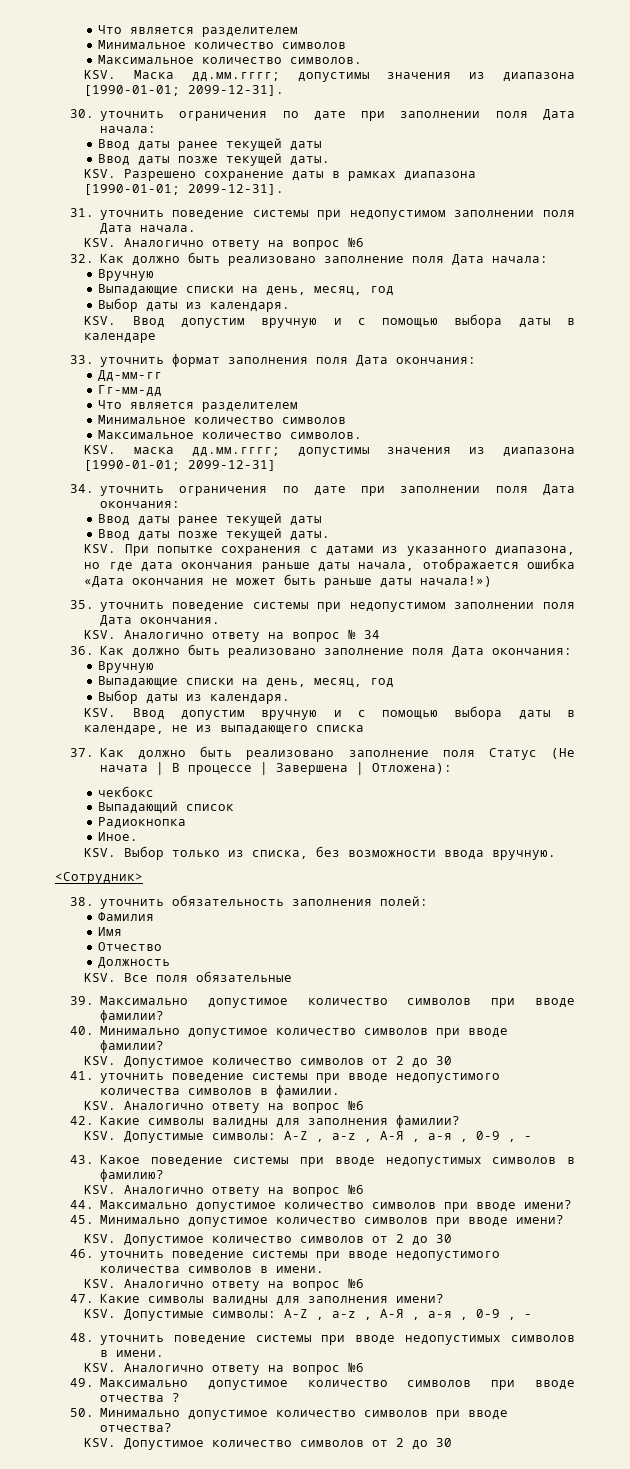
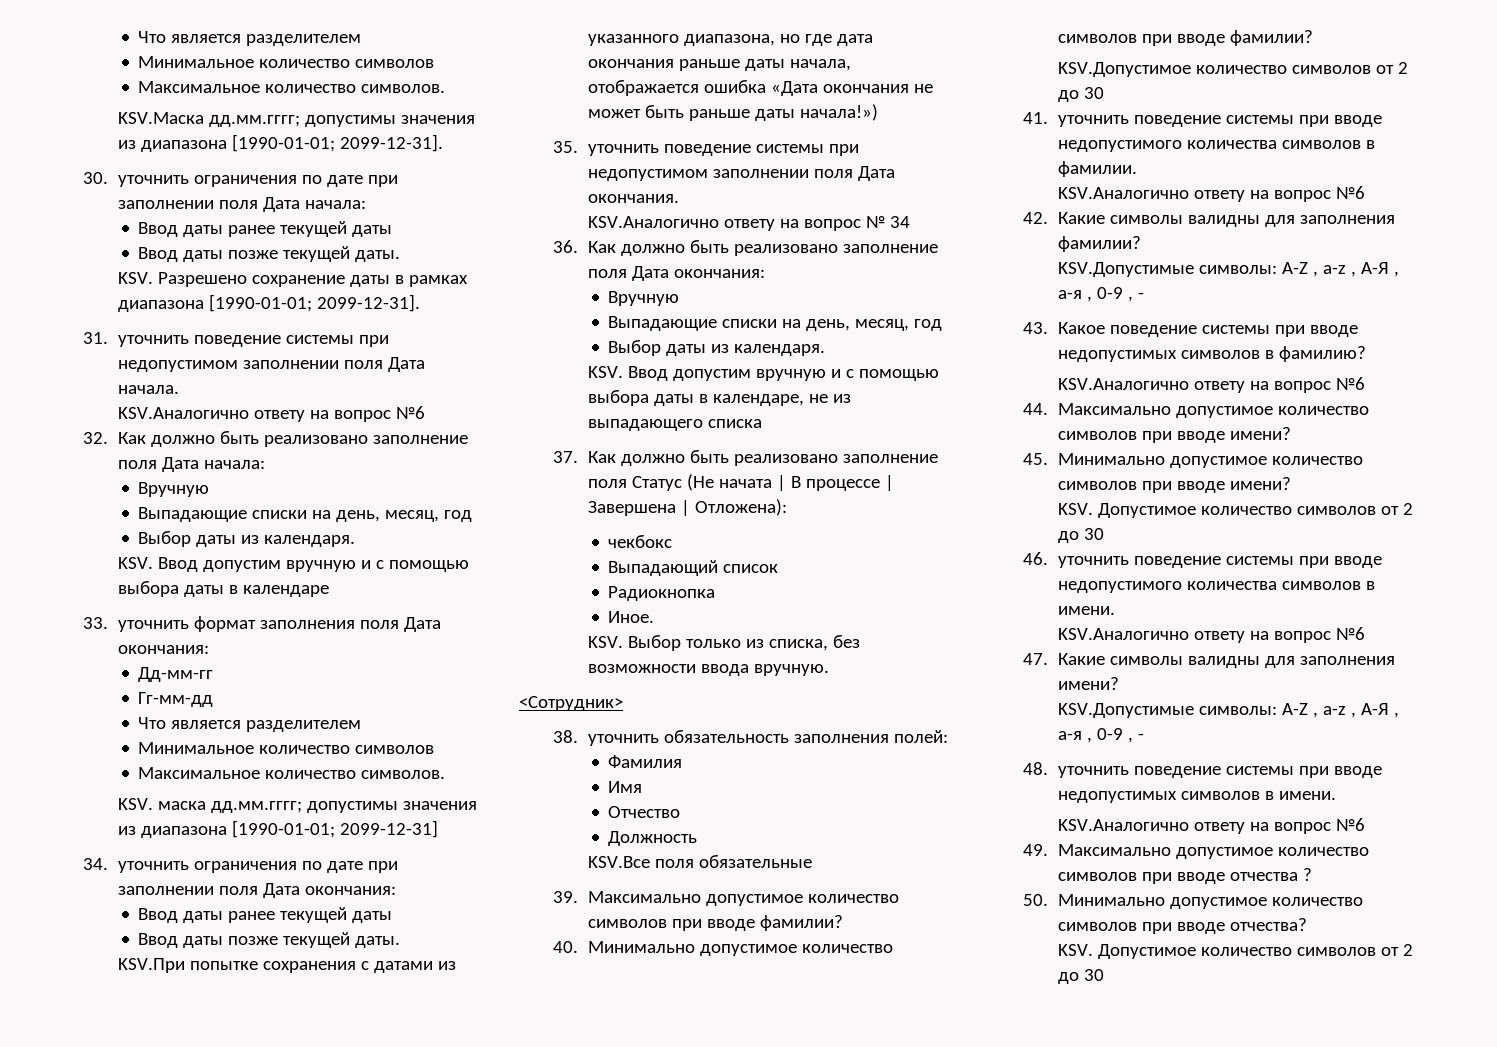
[98,25,299,37] [98,40,347,49] [98,55,363,64] [84,70,175,79] Что является разделителем // Минимальное количество символов // Максимальное количество символов. // KSV. Маска -> [138,31,362,46] [138,56,435,68] [138,81,446,93] [117,112,204,124] Что является разделителем // Минимальное количество символов // Максимальное количество символов. // KSV.Маска
[84,238,205,247] KSV. Аналогично -> [117,407,249,419] KSV.Аналогично
[84,544,149,556] KSV. При -> [117,958,185,973] KSV.При
[84,630,205,639] KSV. Аналогично -> [587,216,719,228] KSV.Аналогично
[84,973,149,982] KSV. Все -> [587,856,650,868] KSV.Все
[84,1056,205,1068] KSV. Допустимое -> [1057,62,1191,77] KSV.Допустимое
[84,1101,205,1110] KSV. Аналогично -> [1057,187,1189,199] KSV.Аналогично
[84,1131,205,1143] KSV. Допустимые -> [1057,262,1194,277] KSV.Допустимые
[84,1185,205,1194] KSV. Аналогично -> [1057,378,1189,390] KSV.Аналогично
[84,1279,205,1288] KSV. Аналогично -> [1057,628,1189,640] KSV.Аналогично
[84,1309,205,1321] KSV. Допустимые -> [1057,703,1194,718] KSV.Допустимые
[84,1363,205,1372] KSV. Аналогично -> [1057,819,1189,831] KSV.Аналогично

